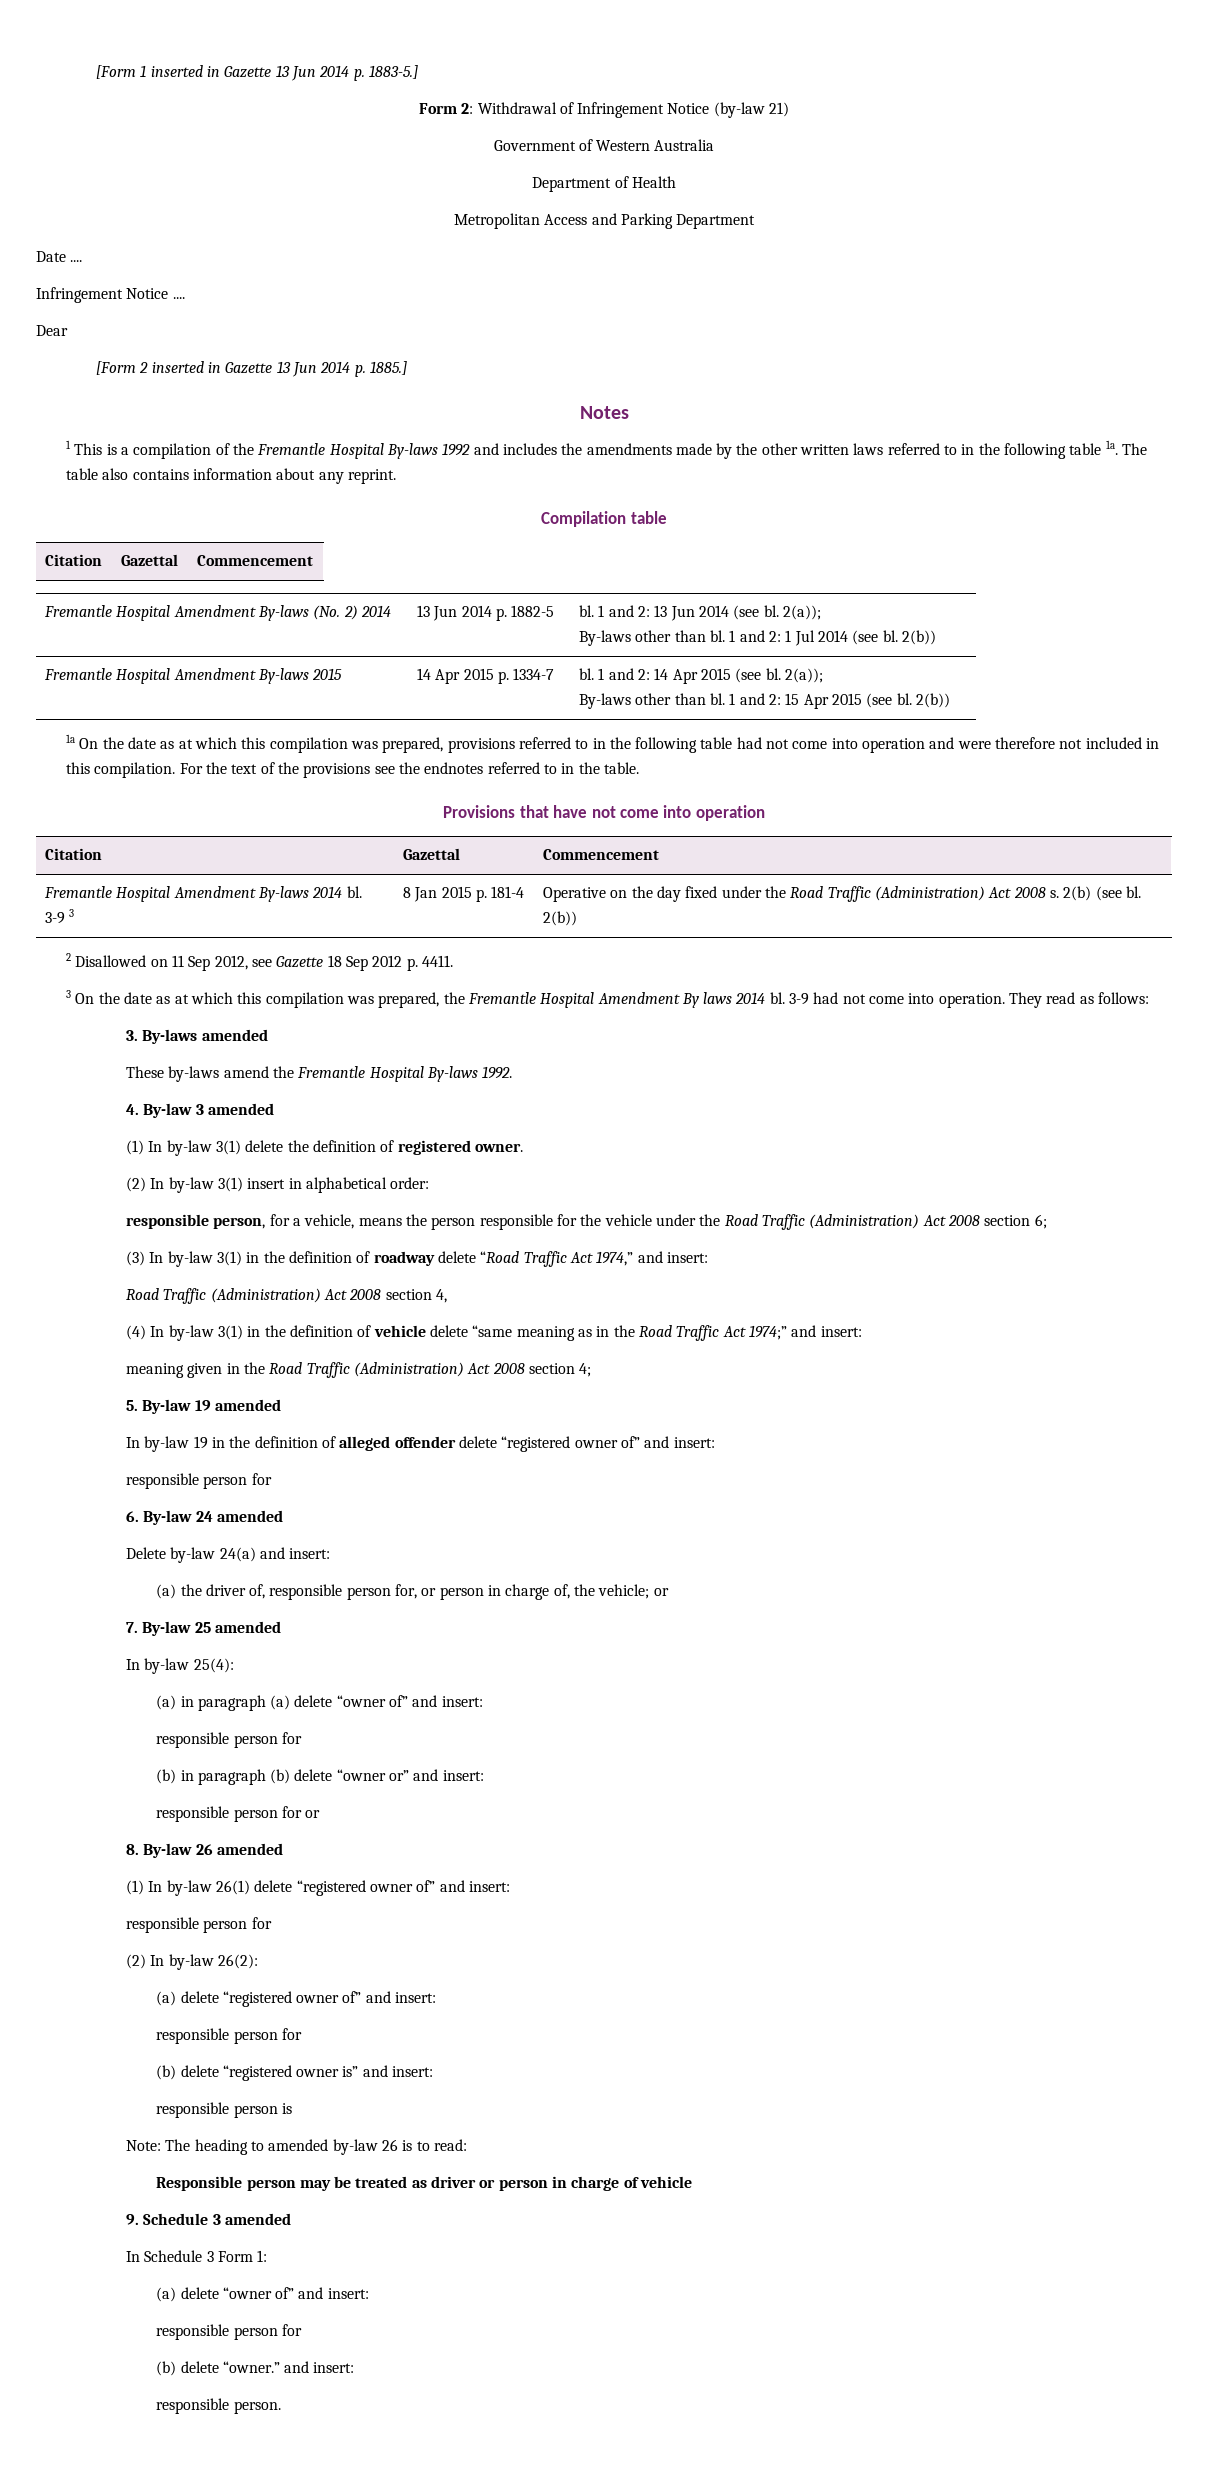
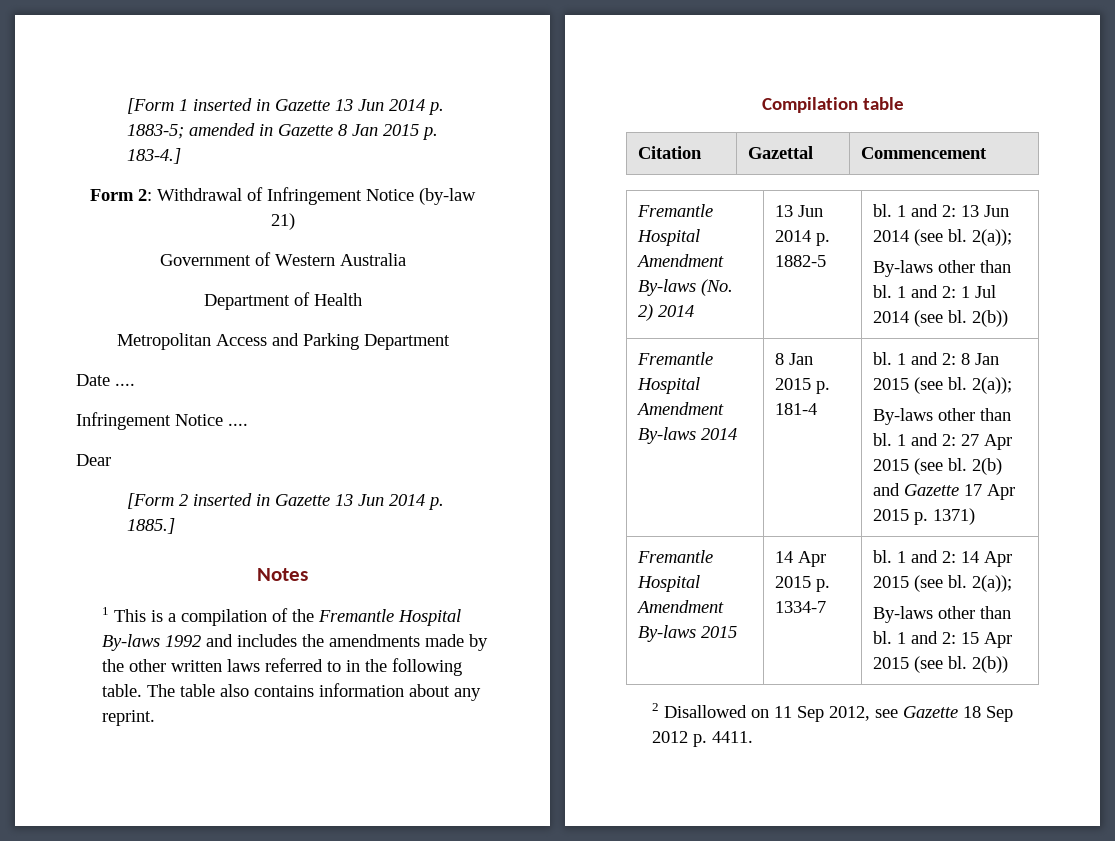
[368,65,418,79] 1883-5.] -> [127,123,439,140] [127,148,182,164] 1883-5; amended in Gazette 8 Jan 2015 p. 183-4.]
[1069,440,1118,455] table 1a. -> [101,684,142,697] table.
(936, 637) none -> [637,352,714,365] [637,377,701,394] [636,402,725,415] [638,427,738,444] [775,353,814,365] [775,378,831,394] [775,403,818,415] [873,352,1000,365] [873,377,1013,394] [873,408,1012,425] [873,433,1013,450] [873,458,1003,475] [873,483,1016,500] [873,508,976,525] // Fremantle Hospital Amendment By-laws 2014 | 8 Jan 2015 p. 181-4 | bl. 1 and 2: 8 Jan 2015 (see bl. 2(a)); // By-laws other than bl. 1 and 2: 27 Apr 2015 (see bl. 2(b) and Gazette 17 Apr 2015 p. 1371)
[66,734,1160,753] [66,762,639,778] [443,805,765,821] [45,848,103,860] [403,848,461,860] [543,849,660,860] [44,886,362,902] [45,909,75,924] [403,886,525,902] [543,886,1141,902] [543,911,578,926] // 1a On the date as at which this compilation was prepared, provisions referred to in the following table had not come into operation and were therefore not included in this compilation. For the text of the provisions see the endnotes referred to in the table. // Provisions that have not come into operation // Citation | Gazettal | Commencement // Fremantle Hospital Amendment By-laws 2014 bl. 3-9 3 | 8 Jan 2015 p. 181-4 | Operative on the day fixed under the Road Traffic (Administration) Act 2008 s. 2(b) (see bl. 2(b)) -> (1009, 664) none
[66,990,1150,1008] [126,1029,268,1044] [126,1066,513,1082] [126,1103,275,1118] [126,1140,524,1156] [126,1177,430,1193] [126,1214,1047,1230] [126,1251,708,1267] [126,1288,448,1304] [126,1325,862,1341] [126,1362,592,1378] [126,1399,282,1414] [126,1436,715,1452] [126,1473,272,1489] [126,1510,284,1525] [126,1547,331,1563] [156,1584,669,1600] [126,1621,282,1636] [126,1658,234,1674] [156,1695,483,1711] [156,1732,302,1748] [156,1769,484,1785] [156,1806,321,1822] [126,1843,284,1858] [126,1880,511,1896] [126,1917,272,1933] [126,1954,259,1970] [156,1991,437,2007] [156,2028,302,2044] [156,2065,434,2081] [156,2102,292,2118] [126,2139,468,2155] [156,2176,693,2191] [126,2213,292,2225] [126,2250,268,2262] [156,2287,369,2302] [156,2324,302,2340] [156,2361,355,2376] [156,2398,281,2414] // 3 On the date as at which this compilation was prepared, the Fremantle Hospital Amendment By laws 2014 bl. 3-9 had not come into operation. They read as follows: // 3. By-laws amended // These by-laws amend the Fremantle Hospital By-laws 1992. // 4. By-law 3 amended // (1) In by-law 3(1) delete the definition of registered owner. // (2) In by-law 3(1) insert in alphabetical order: // responsible person, for a vehicle, means the person responsible for the vehicle under the Road Traffic (Administration) Act 2008 section 6; // (3) In by-law 3(1) in the definition of roadway delete “Road Traffic Act 1974,” and insert: // Road Traffic (Administration) Act 2008 section 4, // (4) In by-law 3(1) in the definition of vehicle delete “same meaning as in the Road Traffic Act 1974;” and insert: // meaning given in the Road Traffic (Administration) Act 2008 section 4; // 5. By-law 19 amended // In by-law 19 in the definition of alleged offender delete “registered owner of” and insert: // responsible person for // 6. By-law 24 amended // Delete by-law 24(a) and insert: // (a) the driver of, responsible person for, or person in charge of, the vehicle; or // 7. By-law 25 amended // In by-law 25(4): // (a) in paragraph (a) delete “owner of” and insert: // responsible person for // (b) in paragraph (b) delete “owner or” and insert: // responsible person for or // 8. By-law 26 amended // (1) In by-law 26(1) delete “registered owner of” and insert: // responsible person for // (2) In by-law 26(2): // (a) delete “registered owner of” and insert: // responsible person for // (b) delete “registered owner is” and insert: // responsible person is // Note: The heading to amended by-law 26 is to read: // Responsible person may be treated as driver or person in charge of vehicle // 9. Schedule 3 amended // In Schedule 3 Form 1: // (a) delete “owner of” and insert: // responsible person for // (b) delete “owner.” and insert: // responsible person. -> (753, 737) none

